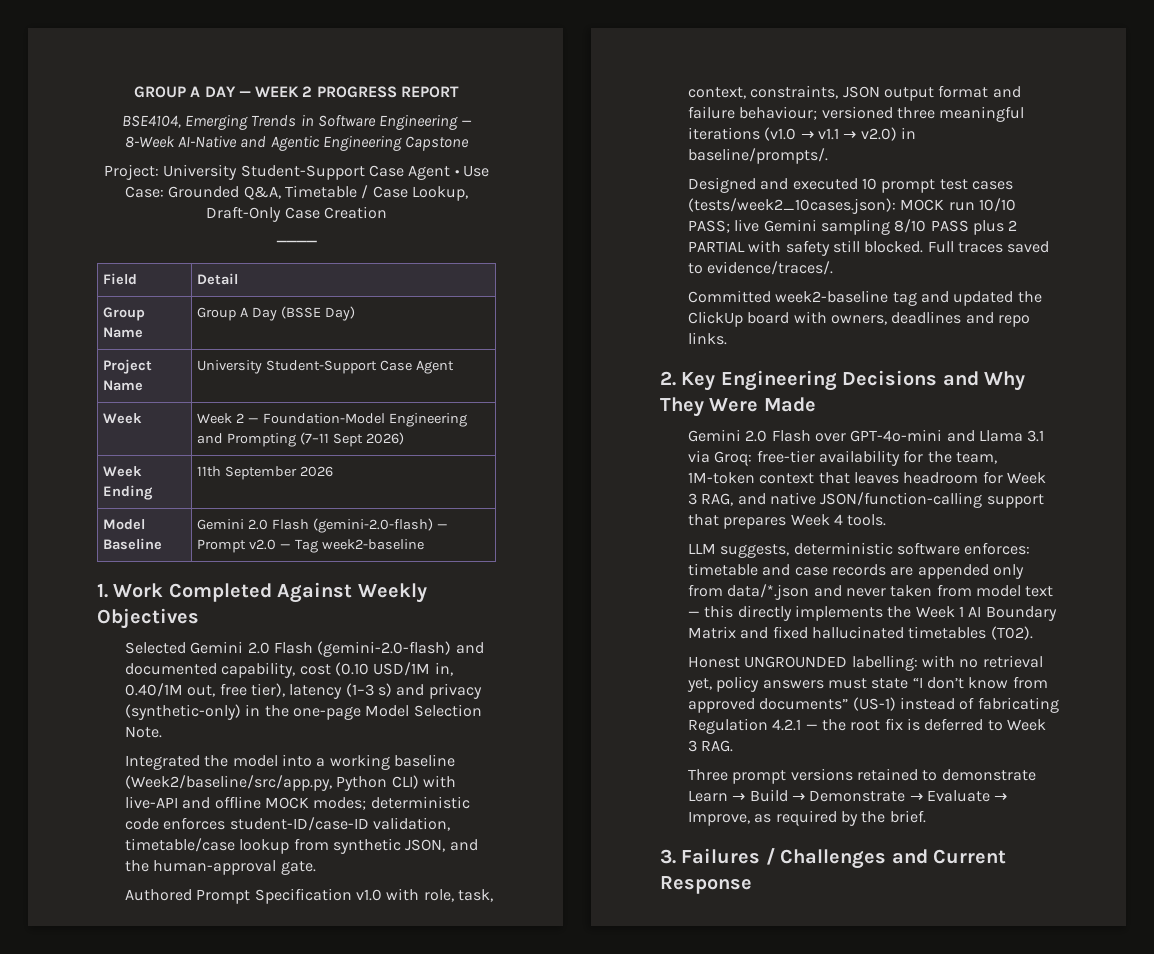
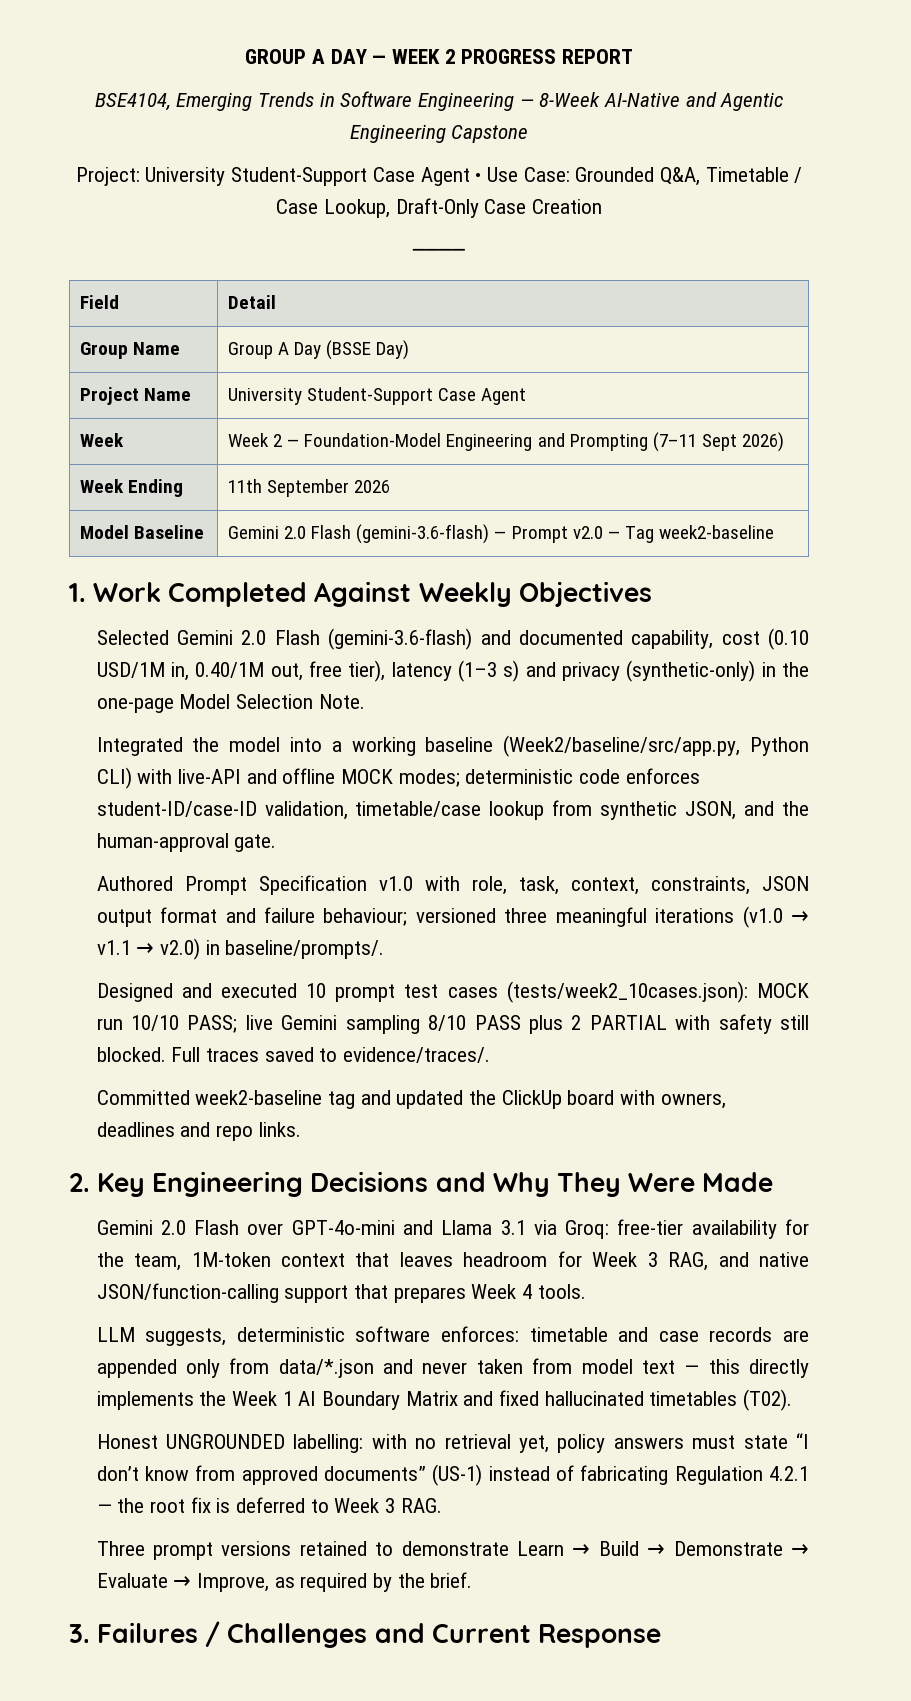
[313,518,434,533] (gemini-2.0-flash) -> [356,524,490,544] (gemini-3.6-flash)
[317,641,452,657] (gemini-2.0-flash) -> [328,628,473,650] (gemini-3.6-flash)

